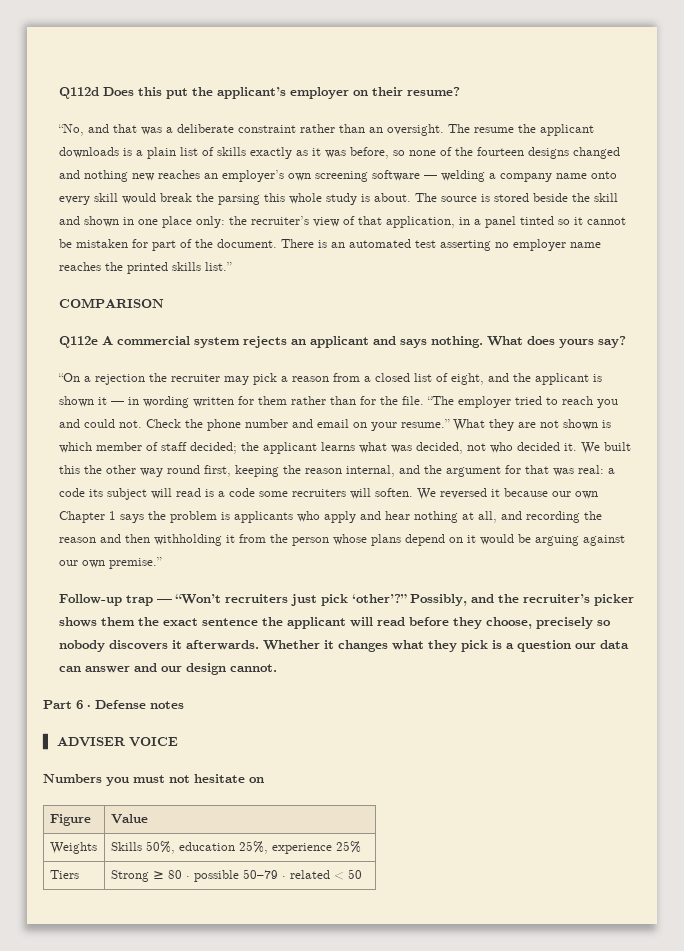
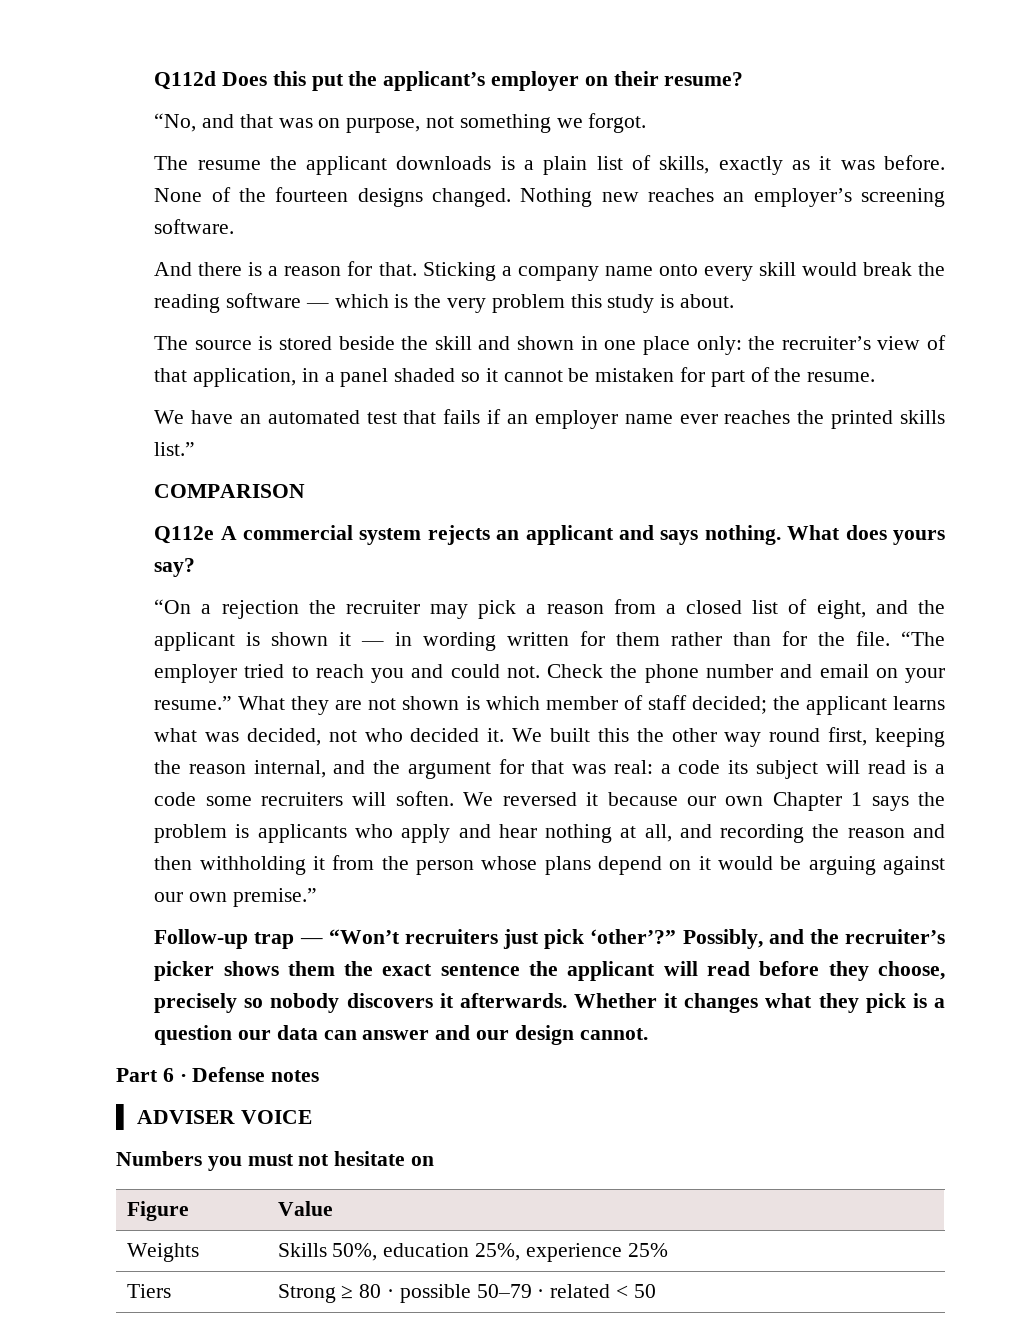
[166,124,445,136] a deliberate constraint rather than an oversight. -> [318,113,647,133] on purpose, not something we forgot. //
[217,147,247,156] skills -> [659,156,710,174] skills,
[350,147,437,159] before, so none -> [884,155,945,170] [154,188,203,202] before. None
[573,147,621,159] [59,170,129,182] changed and nothing -> [431,188,593,207] changed. Nothing
[288,170,486,182] own screening software — welding -> [861,188,946,207] [154,219,235,234] [154,261,496,281] screening software. // And there is a reason for that. Sticking
[218,193,323,205] parsing this whole -> [154,293,602,313] reading software — which is the very problem this
(412, 197) none -> (735, 301) //
[520,216,555,225] tinted -> [394,368,456,382] shaded
[217,239,510,251] document. There is an automated test asserting no -> [807,372,876,382] [154,409,529,424] resume. // We have an automated test that fails if an
(602, 245) none -> [679,414,718,424] ever

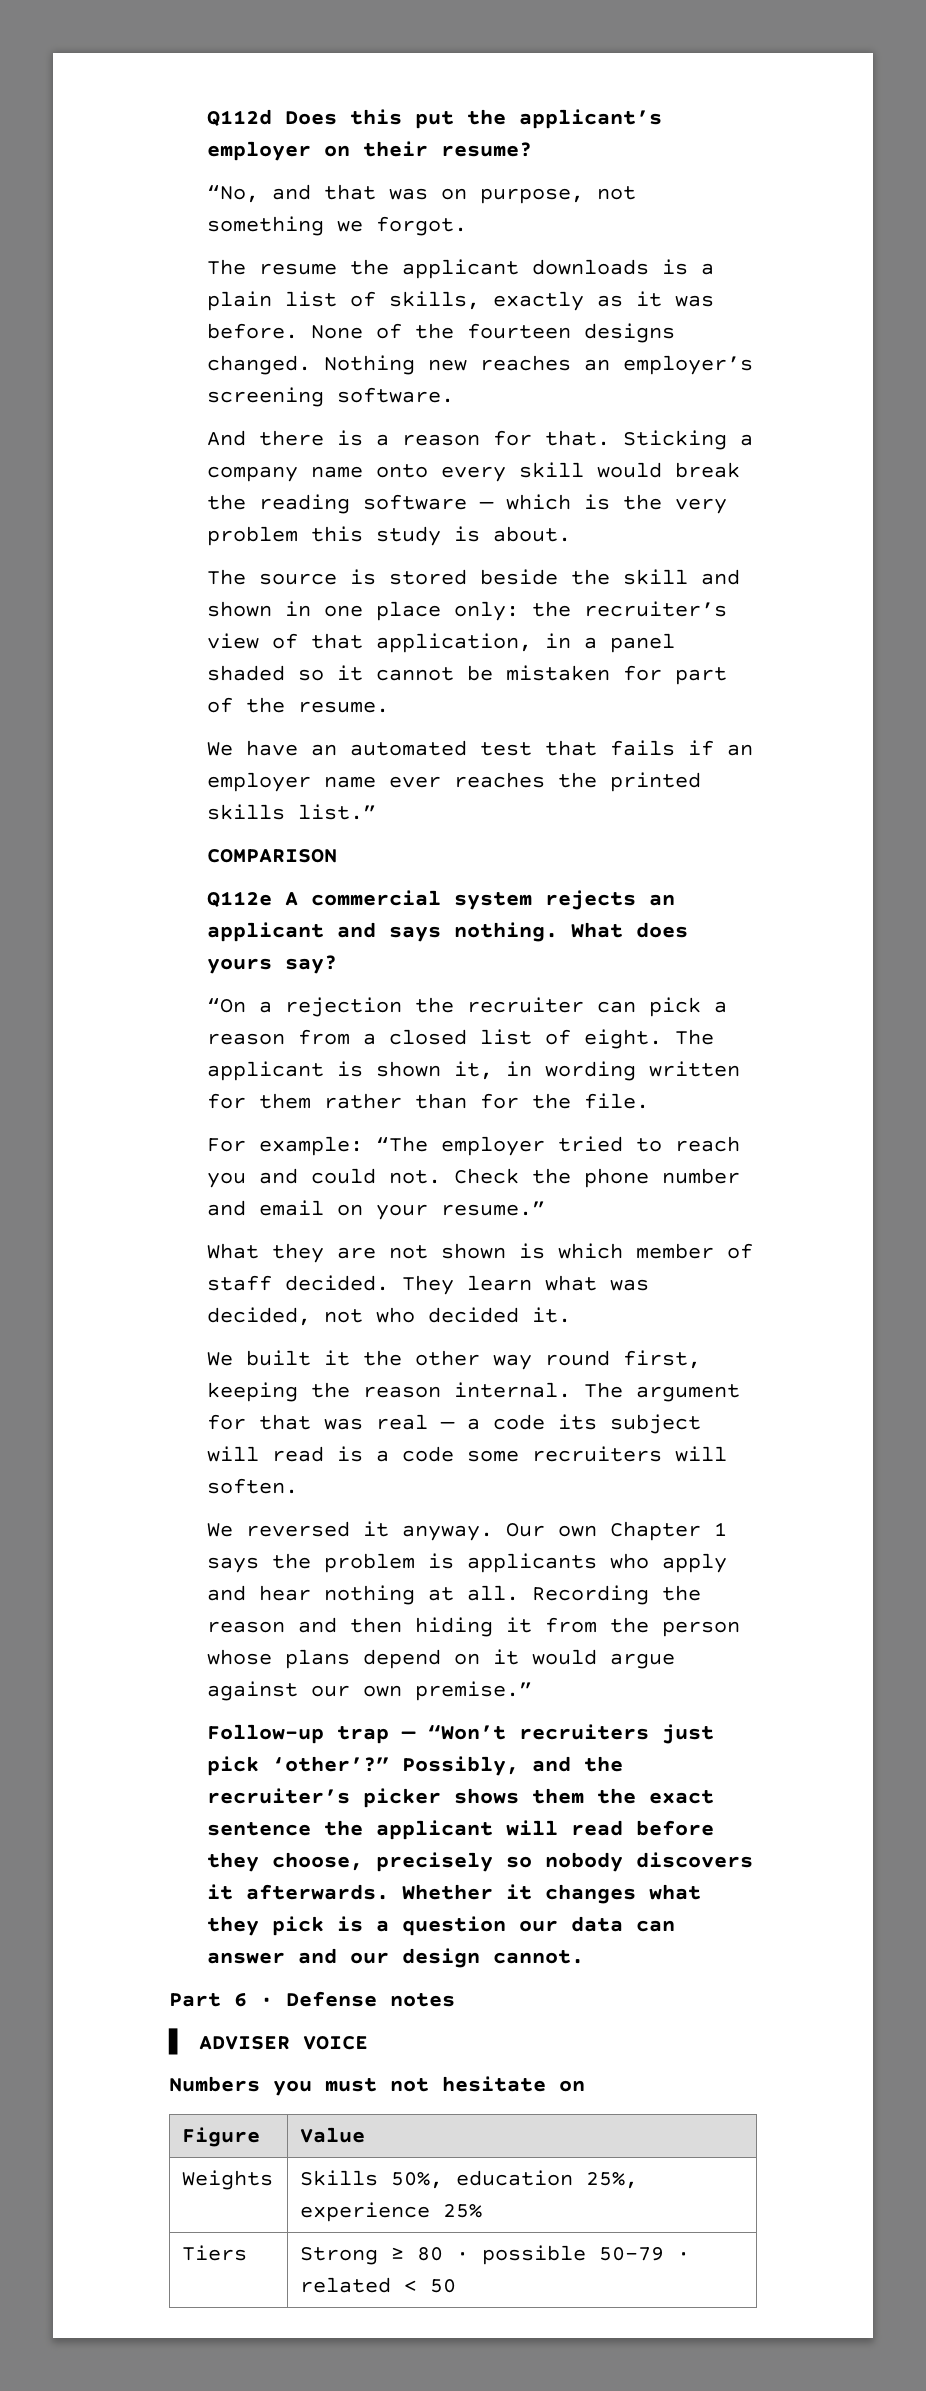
[430,604,469,619] may -> [597,1001,637,1013] can
[816,600,946,619] eight, and the -> [584,1029,715,1049] eight. The
[339,632,385,646] it — -> [454,1061,494,1080] it,
(891, 638) none -> [207,1136,364,1156] // For example:
(233, 703) none -> (546, 1208) //
[691,696,946,715] decided; the applicant learns -> [285,1275,533,1295] decided. They learn
(505, 735) none -> (572, 1315) //
[597,728,629,742] this -> [324,1350,351,1366] it
[253,760,401,778] internal, and the -> [454,1382,624,1398] internal. The
[613,760,653,774] real: -> [376,1414,456,1430] real —
(454, 798) none -> (299, 1486) //
[607,792,716,806] because our -> [402,1523,546,1541] anyway. Our
[644,824,805,843] all, and recording -> [467,1585,650,1605] all. Recording
[199,856,306,875] withholding -> [415,1617,494,1637] hiding
[780,856,876,875] be arguing -> [610,1653,676,1669] argue

